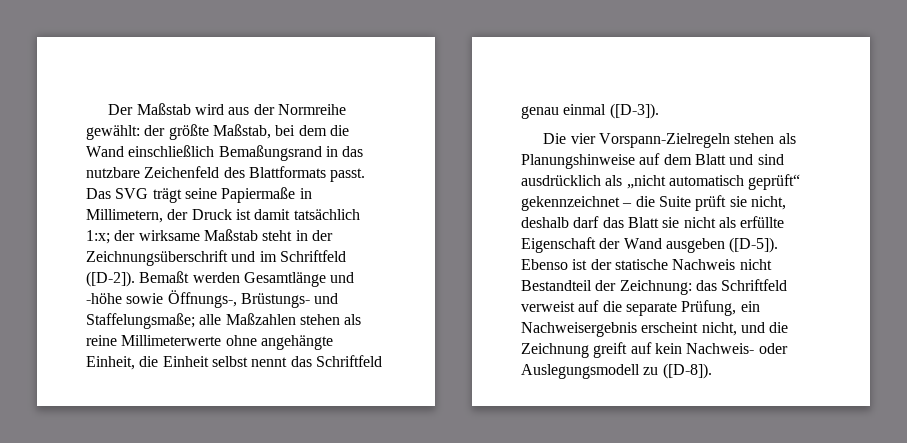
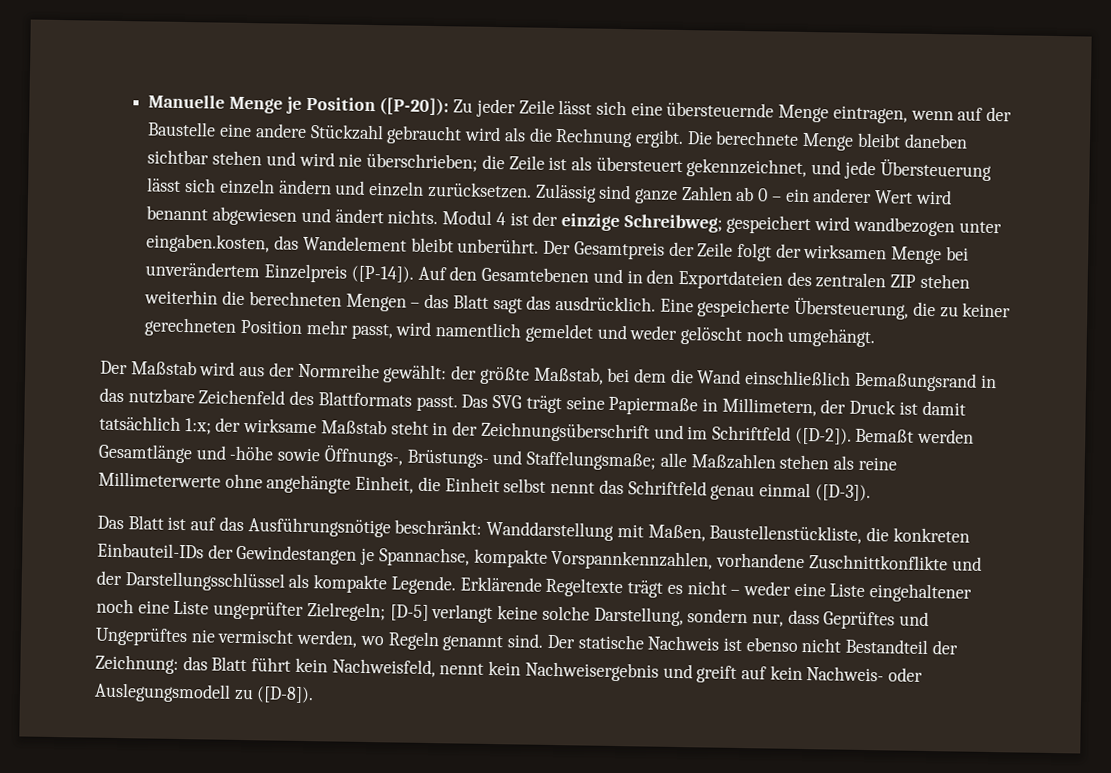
(108, 109) none -> [148,94,1013,124] [147,121,968,151] [147,149,992,181] [147,177,952,205] [146,205,1002,237] [146,233,969,265] [145,261,970,290] [144,289,1012,320] [144,317,876,348] Manuelle Menge je Position ([P-20]): Zu jeder Zeile lässt sich eine übersteuernde Menge eintragen, wenn auf der Baustelle eine andere Stückzahl gebraucht wird als die Rechnung ergibt. Die berechnete Menge bleibt daneben sichtbar stehen und wird nie überschrieben; die Zeile ist als übersteuert gekennzeichnet, und jede Übersteuerung lässt sich einzeln ändern und einzeln zurücksetzen. Zulässig sind ganze Zahlen ab 0 – ein anderer Wert wird benannt abgewiesen und ändert nichts. Modul 4 ist der einzige Schreibweg; gespeichert wird wandbezogen unter eingaben.kosten, das Wandelement bleibt unberührt. Der Gesamtpreis der Zeile folgt der wirksamen Menge bei unverändertem Einzelpreis ([P-14]). Auf den Gesamtebenen und in den Exportdateien des zentralen ZIP stehen weiterhin die berechneten Mengen – das Blatt sagt das ausdrücklich. Eine gespeicherte Übersteuerung, die zu keiner gerechneten Position mehr passt, wird namentlich gemeldet und weder gelöscht noch umgehängt. //
[543,133,796,148] [521,153,784,169] [521,174,801,190] [521,195,786,211] [521,216,785,228] [521,237,779,253] [521,259,736,270] Die vier Vorspann-Zielregeln stehen als Planungshinweise auf dem Blatt und sind ausdrücklich als „nicht automatisch geprüft“ gekennzeichnet – die Suite prüft sie nicht, deshalb darf das Blatt sie nicht als erfüllte Eigenschaft der Wand ausgeben ([D-5]). Ebenso ist der statische Nachweis -> [97,515,970,544] [97,542,982,571] [96,570,973,603] [96,598,930,630] [95,627,798,652] Das Blatt ist auf das Ausführungsnötige beschränkt: Wanddarstellung mit Maßen, Baustellenstückliste, die konkreten Einbauteil-IDs der Gewindestangen je Spannachse, kompakte Vorspannkennzahlen, vorhandene Zuschnittkonflikte und der Darstellungsschlüssel als kompakte Legende. Erklärende Regeltexte trägt es nicht – weder eine Liste eingehaltener noch eine Liste ungeprüfter Zielregeln; [D-5] verlangt keine solche Darstellung, sondern nur, dass Geprüftes und Ungeprüftes nie vermischt werden, wo Regeln genannt sind. Der statische Nachweis ist ebenso
[721,279,788,291] [521,300,760,316] [521,322,789,337] [521,343,589,358] Schriftfeld verweist auf die separate Prüfung, ein Nachweisergebnis erscheint nicht, und die Zeichnung -> [211,656,693,682] Blatt führt kein Nachweisfeld, nennt kein Nachweisergebnis und

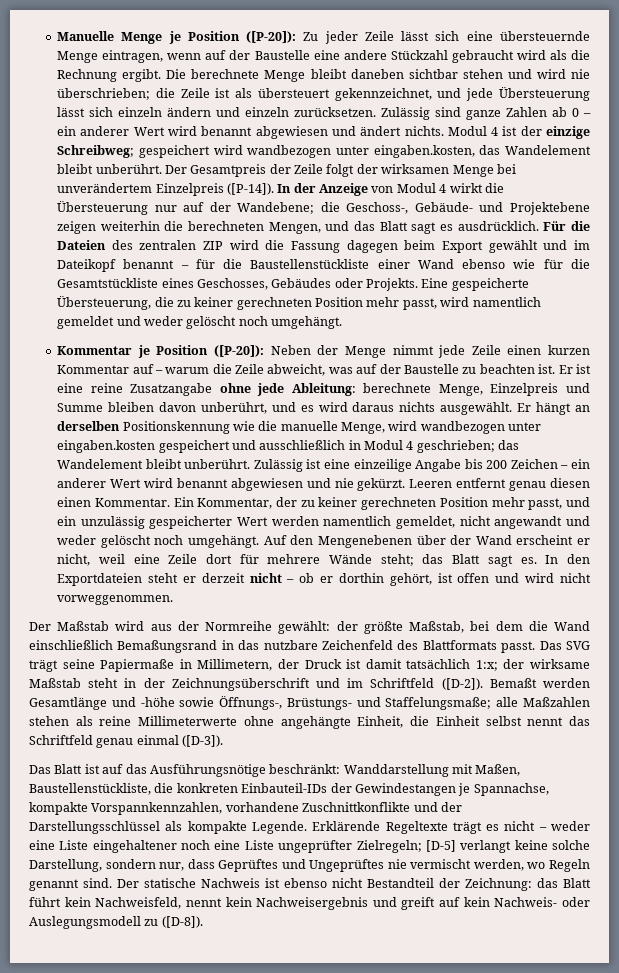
[417,266,970,290] [144,289,656,314] Auf den Gesamtebenen und in den Exportdateien des zentralen ZIP stehen weiterhin die berechneten Mengen – das Blatt sagt das ausdrücklich. -> [277,183,504,196] [57,201,590,215] [57,221,590,234] [57,240,590,253] [57,259,590,272] [57,278,419,291] In der Anzeige von Modul 4 wirkt die Übersteuerung nur auf der Wandebene; die Geschoss-, Gebäude- und Projektebene zeigen weiterhin die berechneten Mengen, und das Blatt sagt es ausdrücklich. Für die Dateien des zentralen ZIP wird die Fassung dagegen beim Export gewählt und im Dateikopf benannt – für die Baustellenstückliste einer Wand ebenso wie für die Gesamtstückliste eines Geschosses, Gebäudes oder Projekts.
(876, 337) none -> [57,345,591,358] [57,364,592,376] [57,383,590,396] [57,402,590,415] [57,421,542,434] [57,440,520,453] [57,459,590,472] [57,478,590,491] [57,497,590,510] [57,516,590,529] [57,535,591,548] [57,554,590,567] [57,573,591,586] [57,595,174,605] // Kommentar je Position ([P-20]): Neben der Menge nimmt jede Zeile einen kurzen Kommentar auf – warum die Zeile abweicht, was auf der Baustelle zu beachten ist. Er ist eine reine Zusatzangabe ohne jede Ableitung: berechnete Menge, Einzelpreis und Summe bleiben davon unberührt, und es wird daraus nichts ausgewählt. Er hängt an derselben Positionskennung wie die manuelle Menge, wird wandbezogen unter eingaben.kosten gespeichert und ausschließlich in Modul 4 geschrieben; das Wandelement bleibt unberührt. Zulässig ist eine einzeilige Angabe bis 200 Zeichen – ein anderer Wert wird benannt abgewiesen und nie gekürzt. Leeren entfernt genau diesen einen Kommentar. Ein Kommentar, der zu keiner gerechneten Position mehr passt, und ein unzulässig gespeicherter Wert werden namentlich gemeldet, nicht angewandt und weder gelöscht noch umgehängt. Auf den Mengenebenen über der Wand erscheint er nicht, weil eine Zeile dort für mehrere Wände steht; das Blatt sagt es. In den Exportdateien steht er derzeit nicht – ob er dorthin gehört, ist offen und wird nicht vorweggenommen.

